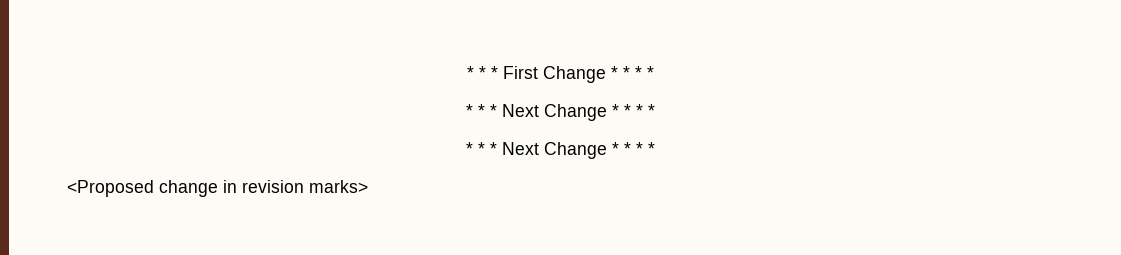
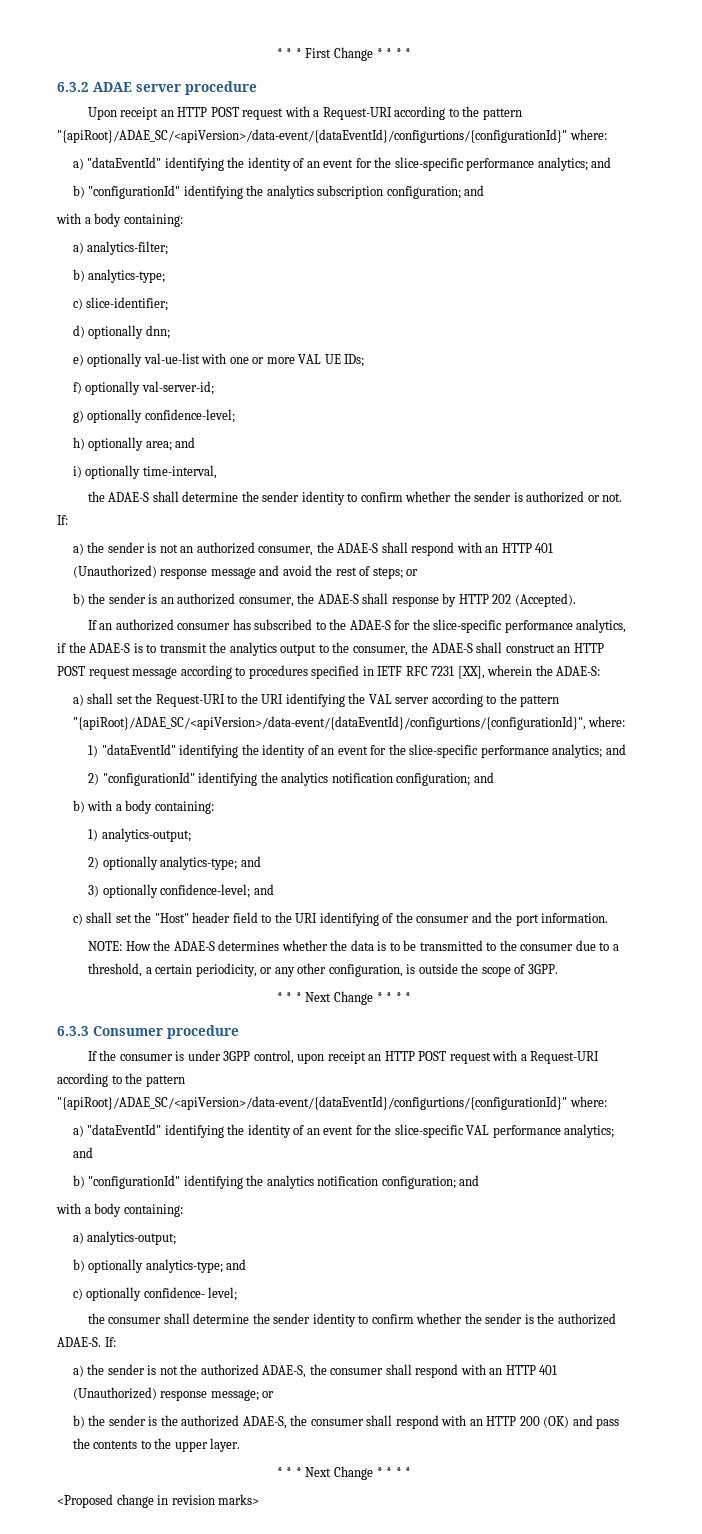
[466,104,655,121] // * * * Next Change * * * * -> [57,81,257,95] [87,106,522,120] [57,129,607,143] [72,157,612,171] [72,185,485,199] [56,213,183,227] [72,241,169,255] [72,269,166,283] [72,297,169,311] [72,325,170,339] [72,353,365,367] [72,381,214,395] [72,409,235,423] [72,437,196,451] [72,465,217,479] [87,491,623,505] [57,515,68,525] [72,542,554,556] [72,565,419,579] [72,593,576,607] [87,619,627,633] [57,642,604,656] [57,665,601,679] [72,693,560,707] [72,716,626,730] [88,744,626,758] [88,772,494,786] [72,800,214,814] [88,828,191,842] [88,856,261,870] [88,884,274,898] [72,912,609,926] [88,940,619,951] [88,963,558,977] [276,991,412,1005] [57,1025,239,1039] [87,1050,600,1064] [57,1073,185,1087] [57,1096,607,1110] [72,1124,615,1138] [72,1147,93,1158] [72,1175,480,1189] [56,1203,183,1217] [72,1231,177,1245] [72,1259,247,1273] [72,1287,238,1301] [87,1313,616,1327] [57,1337,116,1347] [72,1364,558,1378] [72,1387,275,1401] [72,1415,620,1429] [72,1438,241,1452] // 6.3.2 ADAE server procedure // Upon receipt an HTTP POST request with a Request-URI according to the pattern "{apiRoot}/ADAE_SC/<apiVersion>/data-event/{dataEventId}/configurtions/{configurationId}" where: // a) "dataEventId" identifying the identity of an event for the slice-specific performance analytics; and // b) "configurationId" identifying the analytics subscription configuration; and // with a body containing: // a) analytics-filter; // b) analytics-type; // c) slice-identifier; // d) optionally dnn; // e) optionally val-ue-list with one or more VAL UE IDs; // f) optionally val-server-id; // g) optionally confidence-level; // h) optionally area; and // i) optionally time-interval, // the ADAE-S shall determine the sender identity to confirm whether the sender is authorized or not. If: // a) the sender is not an authorized consumer, the ADAE-S shall respond with an HTTP 401 (Unauthorized) response message and avoid the rest of steps; or // b) the sender is an authorized consumer, the ADAE-S shall response by HTTP 202 (Accepted). // If an authorized consumer has subscribed to the ADAE-S for the slice-specific performance analytics, if the ADAE-S is to transmit the analytics output to the consumer, the ADAE-S shall construct an HTTP POST request message according to procedures specified in IETF RFC 7231 [XX], wherein the ADAE-S: // a) shall set the Request-URI to the URI identifying the VAL server according to the pattern "{apiRoot}/ADAE_SC/<apiVersion>/data-event/{dataEventId}/configurtions/{configurationId}", where: // 1) "dataEventId" identifying the identity of an event for the slice-specific performance analytics; and // 2) "configurationId" identifying the analytics notification configuration; and // b) with a body containing: // 1) analytics-output; // 2) optionally analytics-type; and // 3) optionally confidence-level; and // c) shall set the "Host" header field to the URI identifying of the consumer and the port information. // NOTE: How the ADAE-S determines whether the data is to be transmitted to the consumer due to a threshold, a certain periodicity, or any other configuration, is outside the scope of 3GPP. // * * * Next Change * * * * // 6.3.3 Consumer procedure // If the consumer is under 3GPP control, upon receipt an HTTP POST request with a Request-URI according to the pattern "{apiRoot}/ADAE_SC/<apiVersion>/data-event/{dataEventId}/configurtions/{configurationId}" where: // a) "dataEventId" identifying the identity of an event for the slice-specific VAL performance analytics; and // b) "configurationId" identifying the analytics notification configuration; and // with a body containing: // a) analytics-output; // b) optionally analytics-type; and // c) optionally confidence- level; // the consumer shall determine the sender identity to confirm whether the sender is the authorized ADAE-S. If: // a) the sender is not the authorized ADAE-S, the consumer shall respond with an HTTP 401 (Unauthorized) response message; or // b) the sender is the authorized ADAE-S, the consumer shall respond with an HTTP 200 (OK) and pass the contents to the upper layer.

